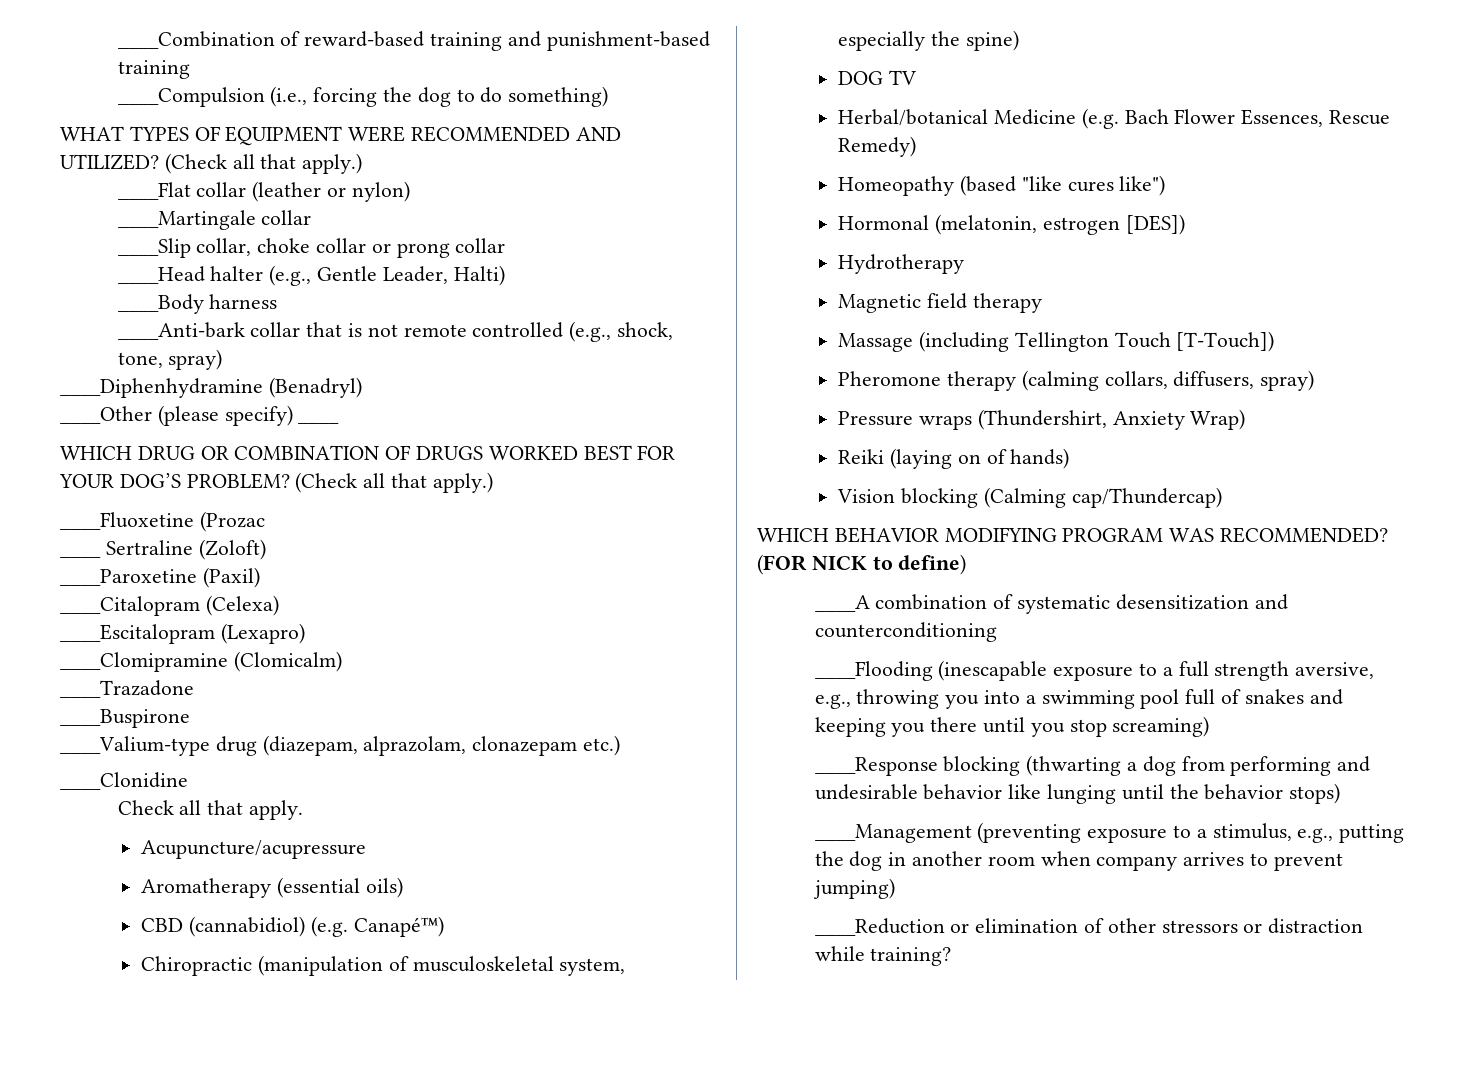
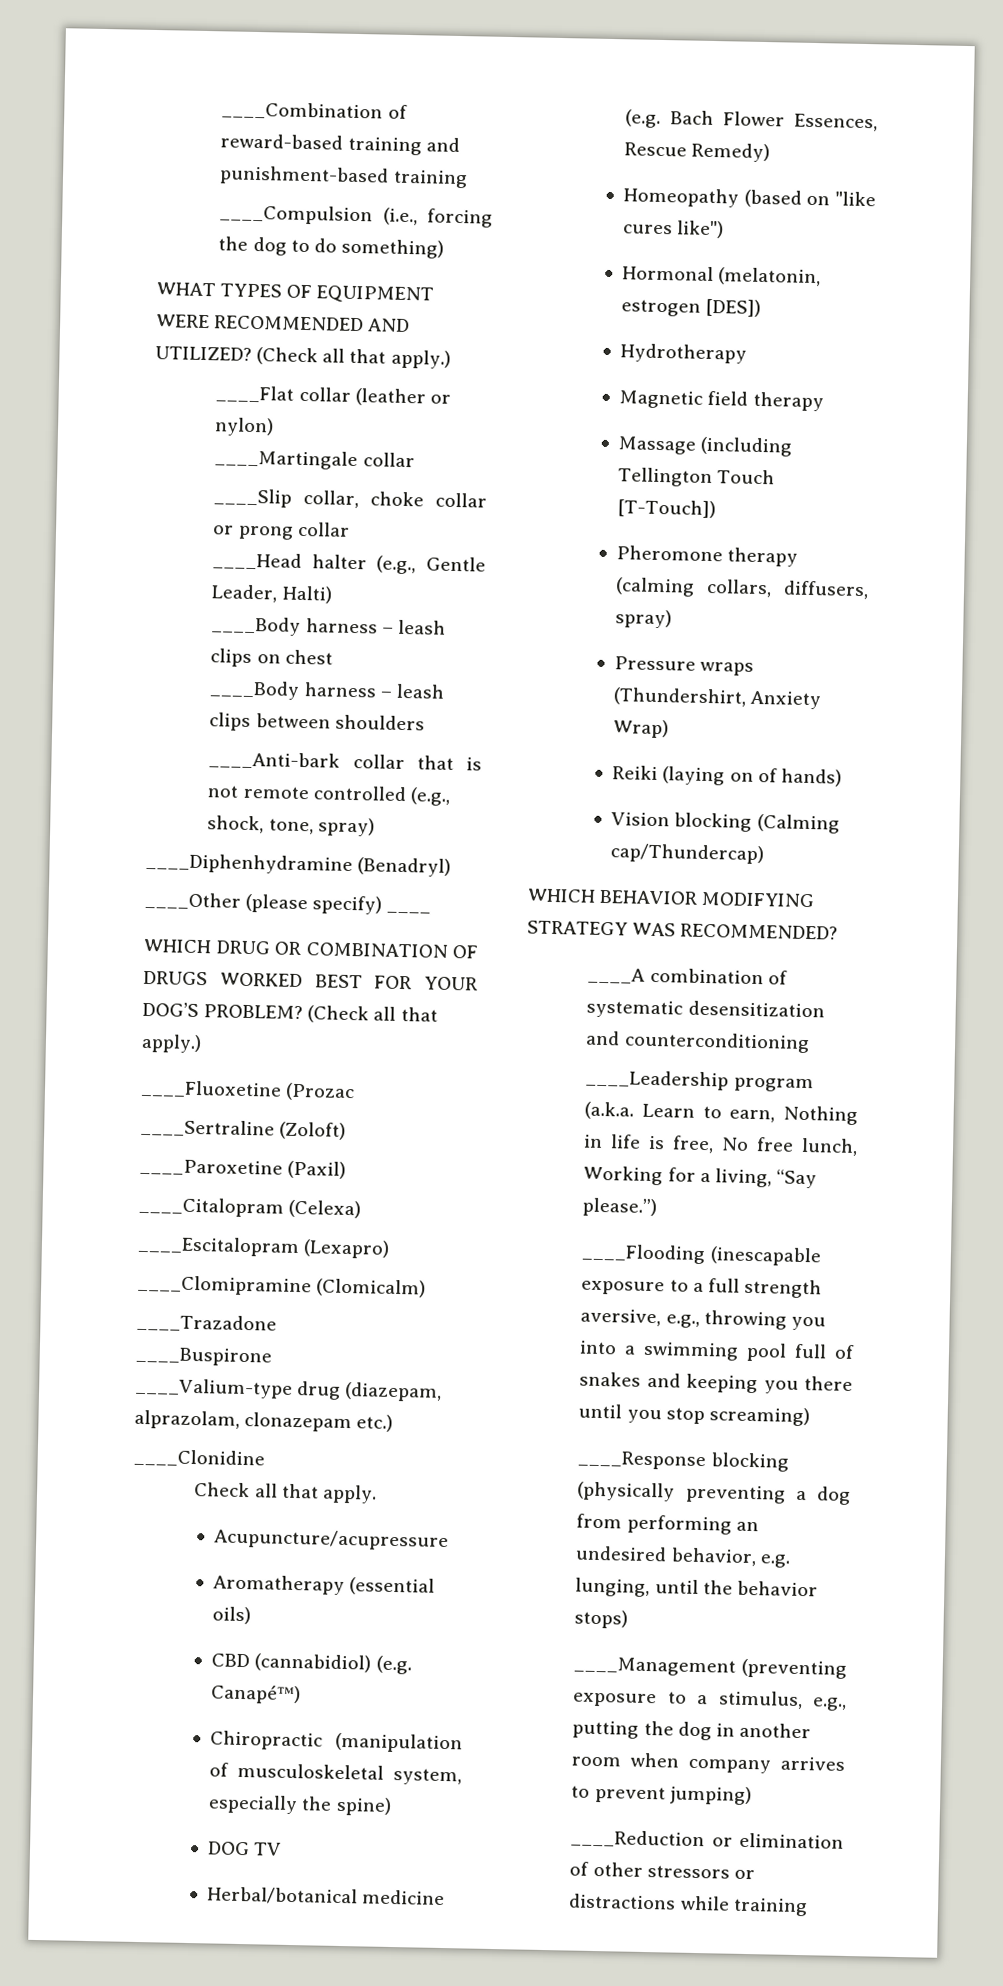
(278, 301) none -> [381,619,446,635] [210,648,333,668] [209,680,445,700] [209,712,425,732] – leash clips on chest // ____Body harness – leash clips between shoulders
[60,555,101,558] [105,540,193,555] ____ Sertraline -> [140,1118,275,1138] ____Sertraline
[994,109,1077,125] Medicine -> [362,1889,446,1906] medicine
(1017, 185) none -> [806,195,831,206] on
[1062,528,1164,542] PROGRAM -> [527,920,628,936] STRATEGY
[757,554,967,575] (FOR NICK to define) -> (839, 931) none
(997, 632) none -> [585,1069,814,1093] [584,1101,858,1126] [583,1134,858,1157] [583,1165,817,1189] [582,1197,658,1218] // ____Leadership program (a.k.a. Learn to earn, Nothing in life is free, No free lunch, Working for a living, “Say please.”)
[1026,755,1122,776] (thwarting -> [577,1481,786,1504] (physically preventing
[1337,756,1371,772] [814,784,1117,804] and undesirable behavior like lunging -> [735,1521,759,1532] [575,1545,790,1568] [575,1577,651,1598] an undesired behavior, e.g. lunging,
[1268,918,1364,934] [814,946,952,966] distraction while training? -> [568,1893,808,1917] distractions while training

